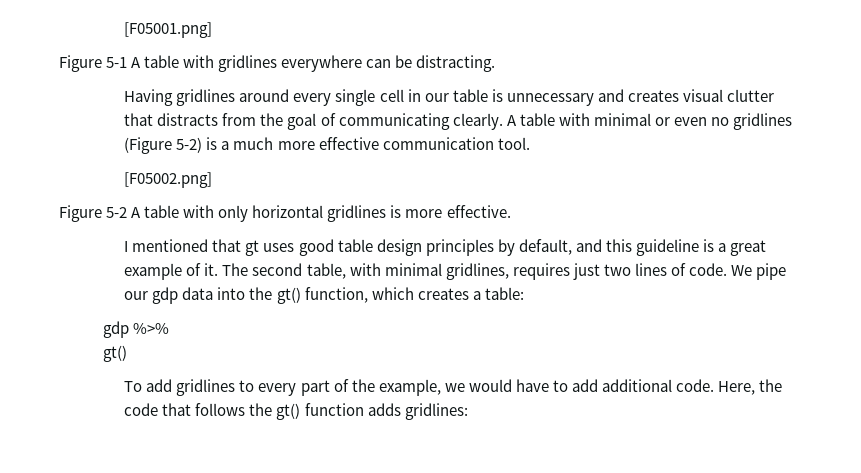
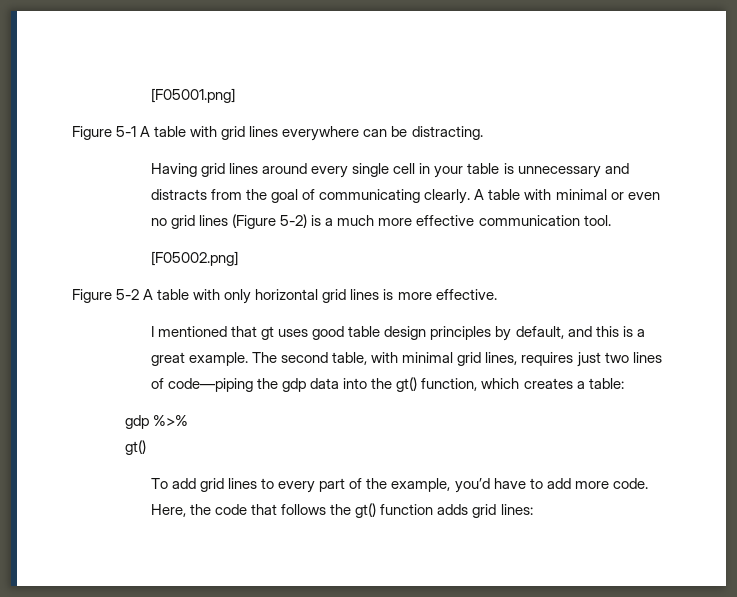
[218,55,278,72] gridlines -> [221,126,279,140] grid lines
[176,89,236,106] gridlines -> [201,163,259,177] grid lines
[424,93,449,102] our -> [434,166,464,178] your
[627,89,774,102] [124,113,154,126] creates visual clutter that -> (629, 168) none
[733,113,793,130] gridlines -> [171,215,229,229] grid lines
[327,205,387,222] gridlines -> [322,289,380,303] grid lines
[635,239,699,256] guideline -> (619, 331) none
[124,263,219,280] example of it. -> [189,352,249,366] example.
[445,263,509,280] gridlines, -> [457,352,518,366] grid lines,
[688,263,787,280] [124,291,149,300] code. We pipe our -> [168,378,279,392] code—piping the
[176,379,236,396] gridlines -> [200,478,258,492] grid lines
[444,379,512,392] we would -> [454,478,490,493] you’d
[601,379,672,392] additional -> [574,481,609,489] more
[404,403,468,420] gridlines: -> [472,504,533,518] grid lines:

